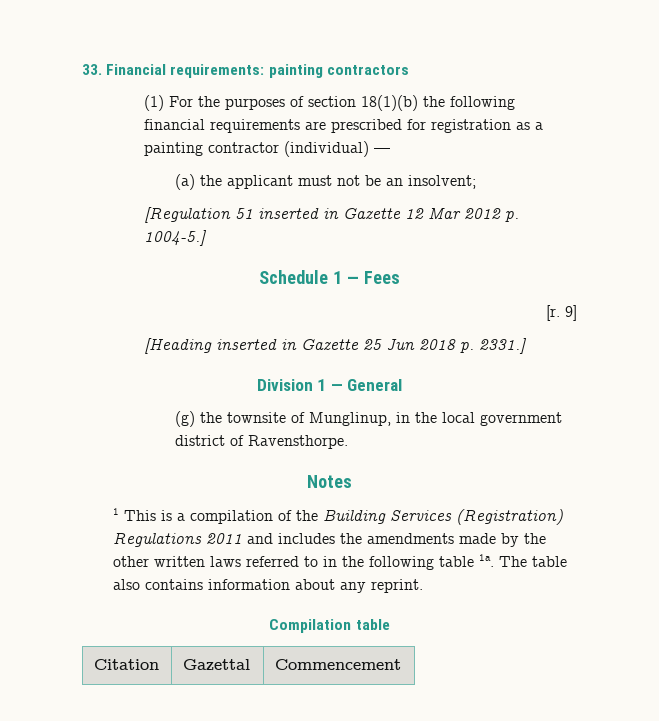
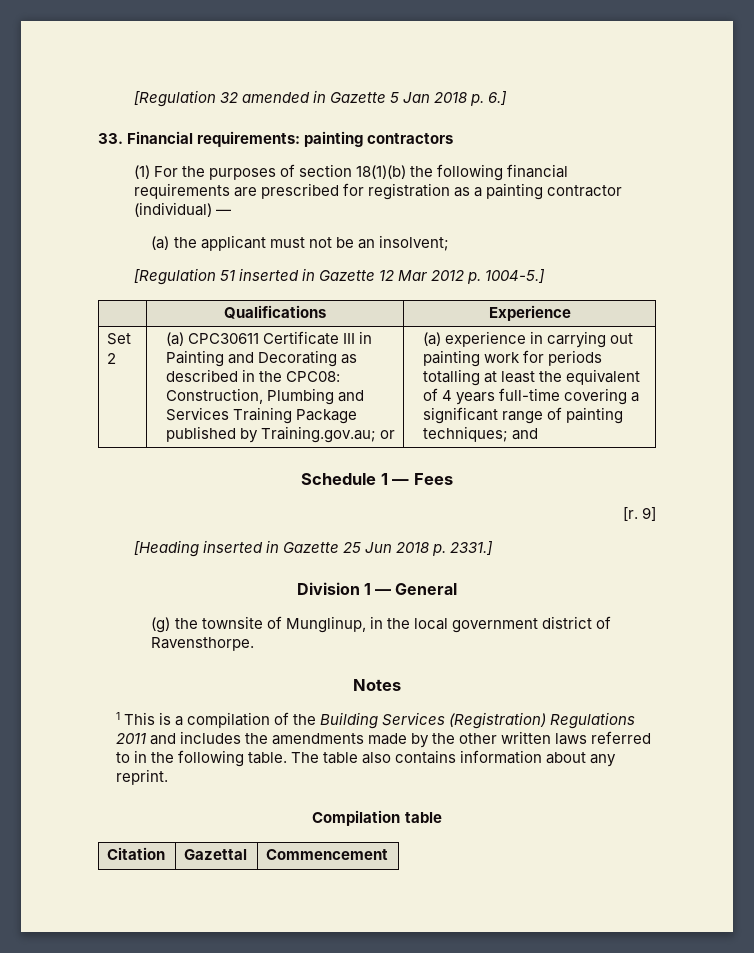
(82, 69) none -> [133,90,508,107] [Regulation 32 amended in Gazette 5 Jan 2018 p. 6.] //
(208, 238) none -> [224,305,326,319] [488,305,571,321] [107,333,132,345] [107,353,117,364] [165,331,372,346] [165,350,357,367] [165,369,340,382] [165,388,364,405] [165,407,357,424] [165,426,395,443] [422,331,633,348] [422,350,602,367] [422,369,640,386] [422,388,639,405] [422,407,623,424] [422,426,538,442] // | Qualifications | Experience // Set 2 | (a) CPC30611 Certificate III in Painting and Decorating as described in the CPC08: Construction, Plumbing and Services Training Package published by Training.gov.au; or | (a) experience in carrying out painting work for periods totalling at least the equivalent of 4 years full-time covering a significant range of painting techniques; and
[439,554,495,567] table 1a. -> [248,752,288,764] table.

